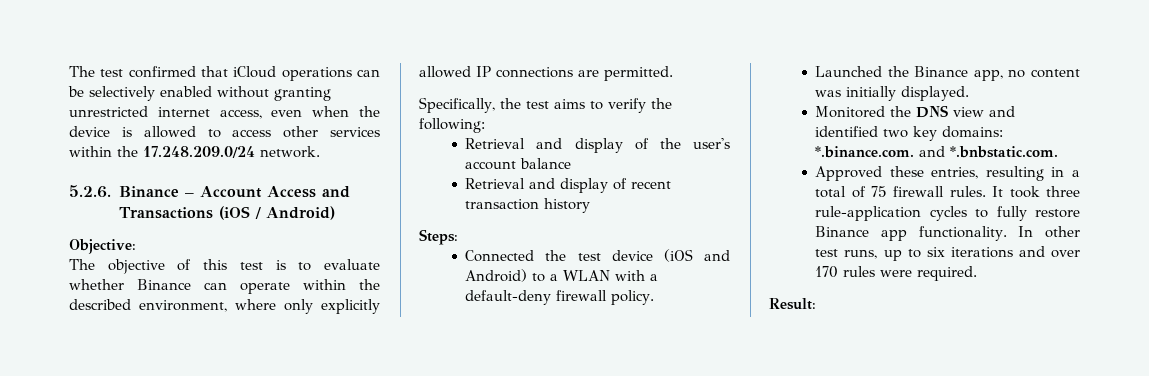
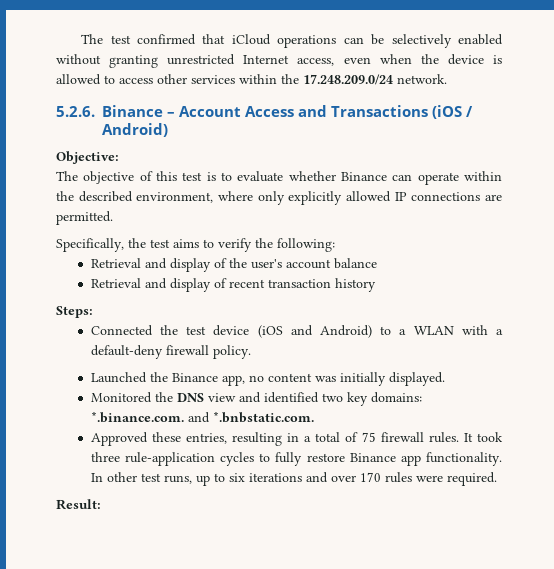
[157,107,210,117] internet -> [243,55,290,64] Internet

